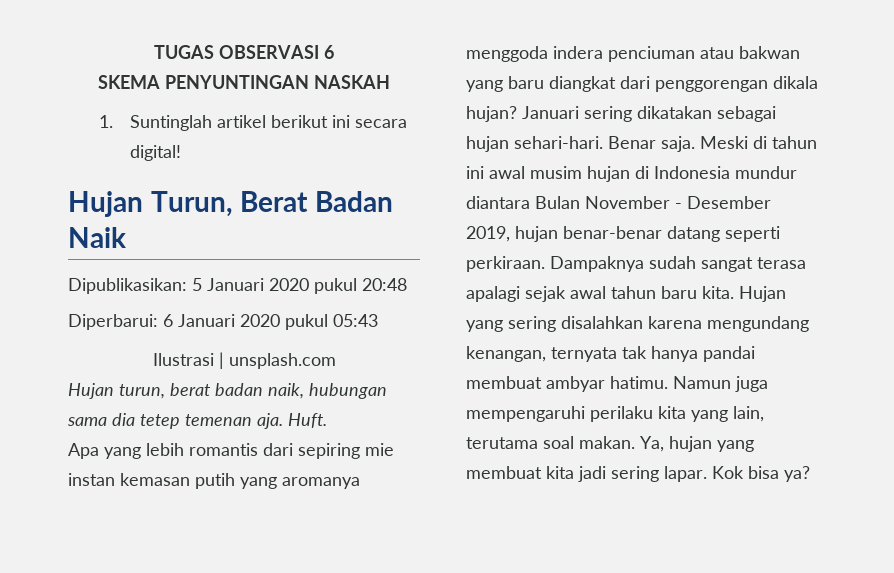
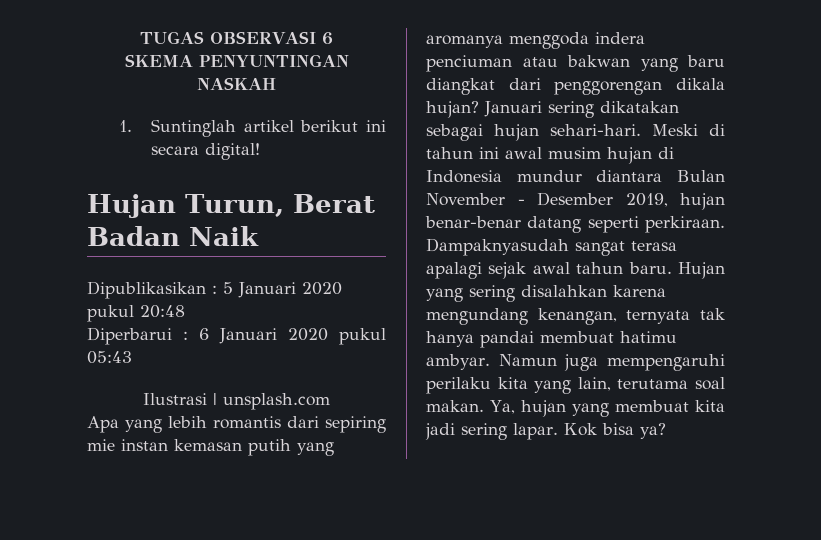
[68,278,187,294] Dipublikasikan: -> [87,281,217,299] Dipublikasikan :
[68,314,158,330] Diperbarui: -> [87,327,188,345] Diperbarui :
[68,383,387,399] [67,413,327,429] // Hujan turun, berat badan naik, hubungan sama dia tetep temenan aja. Huft. -> (330, 401) none
[608,136,695,152] Benar saja. -> (641, 130) none
[550,256,696,272] Dampaknya sudah -> [426,238,569,256] Dampaknyasudah
[661,286,734,299] baru kita. -> [628,262,672,274] baru.
[546,376,668,392] ambyar hatimu. -> [620,331,677,343] [426,354,490,370] hatimu ambyar.

